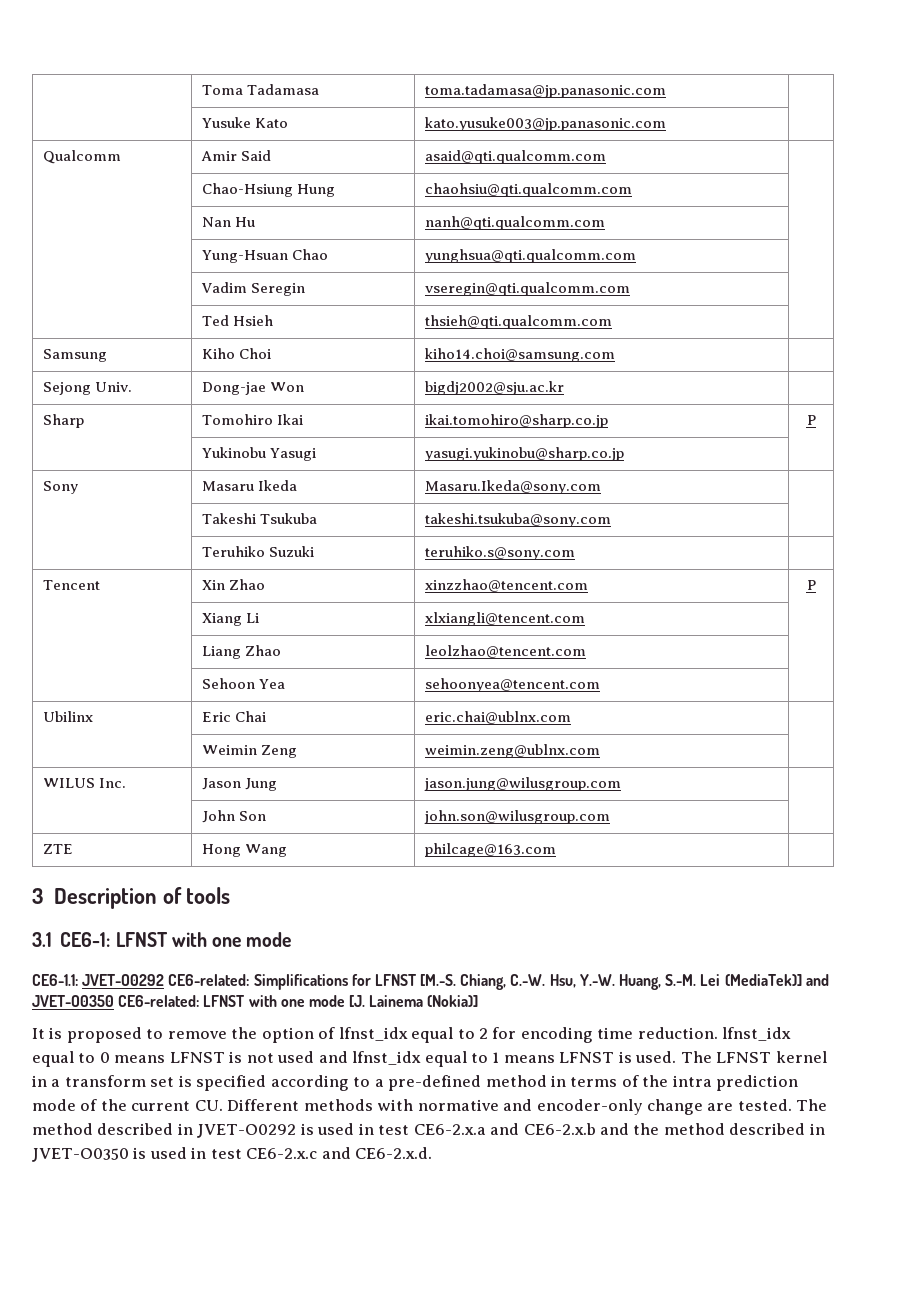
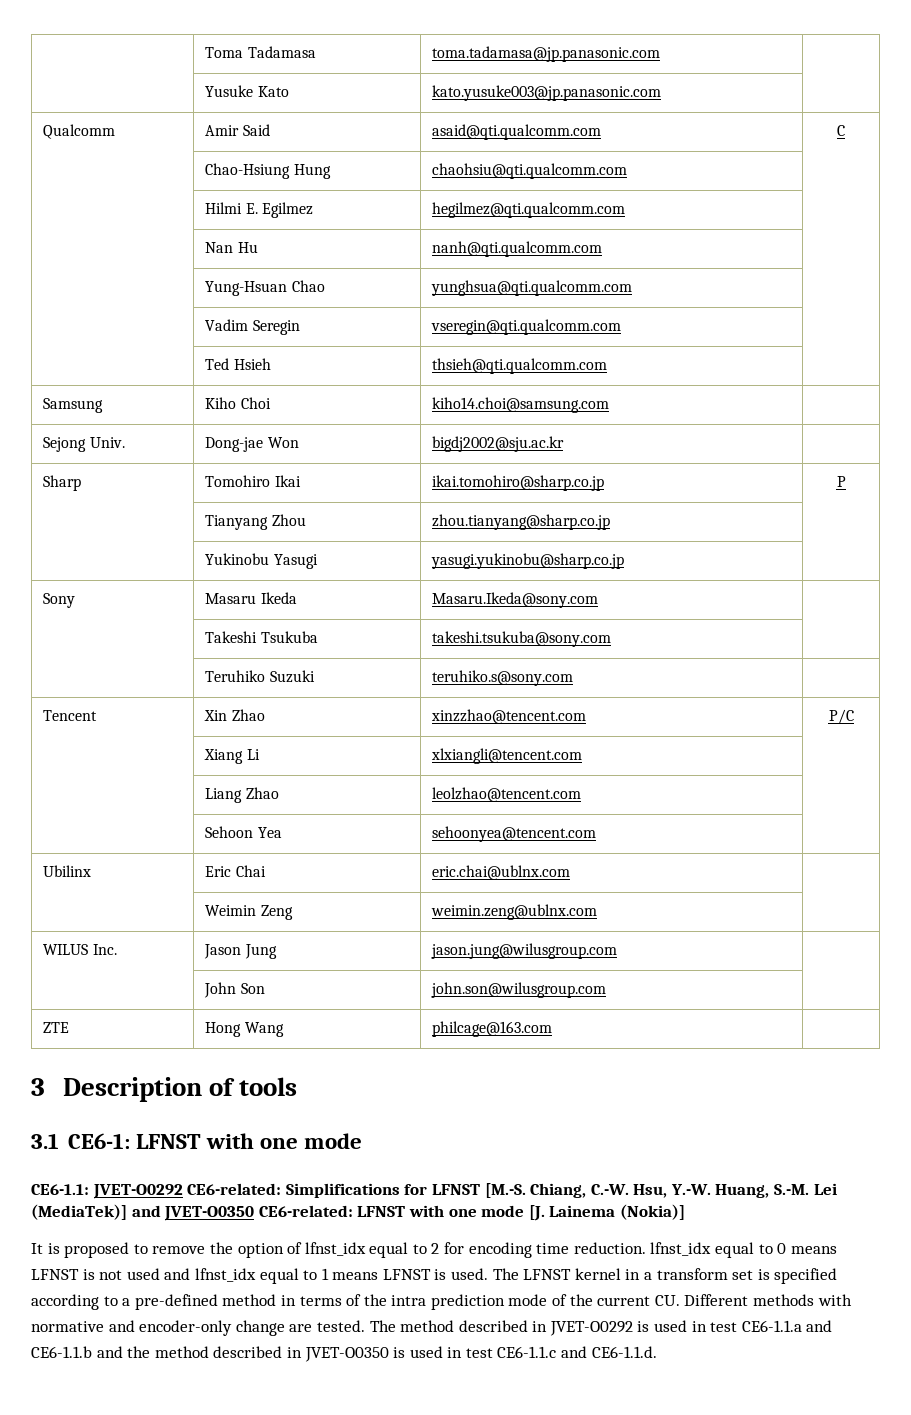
(606, 157) none -> [837,125,845,136] C
(632, 190) none -> [205,202,313,218] [432,202,626,218] // | Hilmi E. Egilmez | hegilmez@qti.qualcomm.com |
(816, 420) none -> [205,514,306,530] [432,514,611,530] // | Tianyang Zhou | zhou.tianyang@sharp.co.jp |
[806,580,816,590] P -> [828,709,854,724] P/C
[413,1123,596,1135] CE6-2.x.a and CE6-2.x.b -> [741,1320,833,1332] [31,1346,92,1358] CE6-1.1.a and CE6-1.1.b
[246,1147,433,1159] CE6-2.x.c and CE6-2.x.d. -> [497,1346,657,1358] CE6-1.1.c and CE6-1.1.d.

